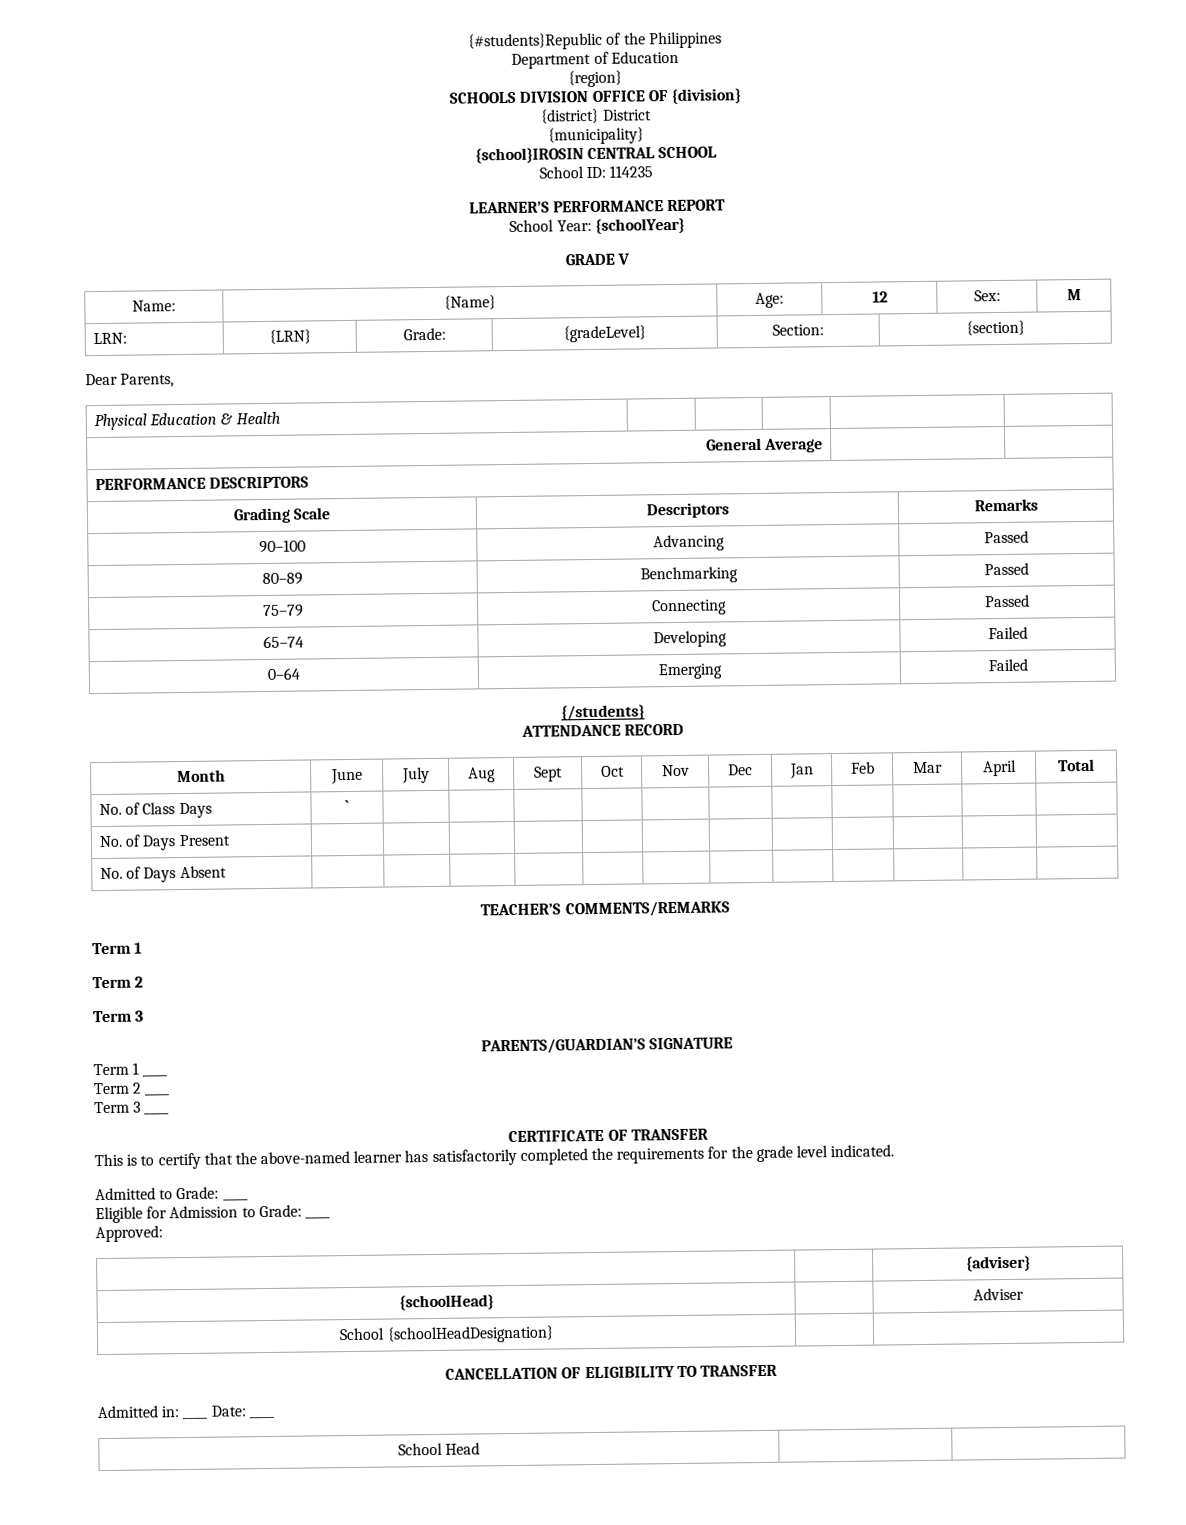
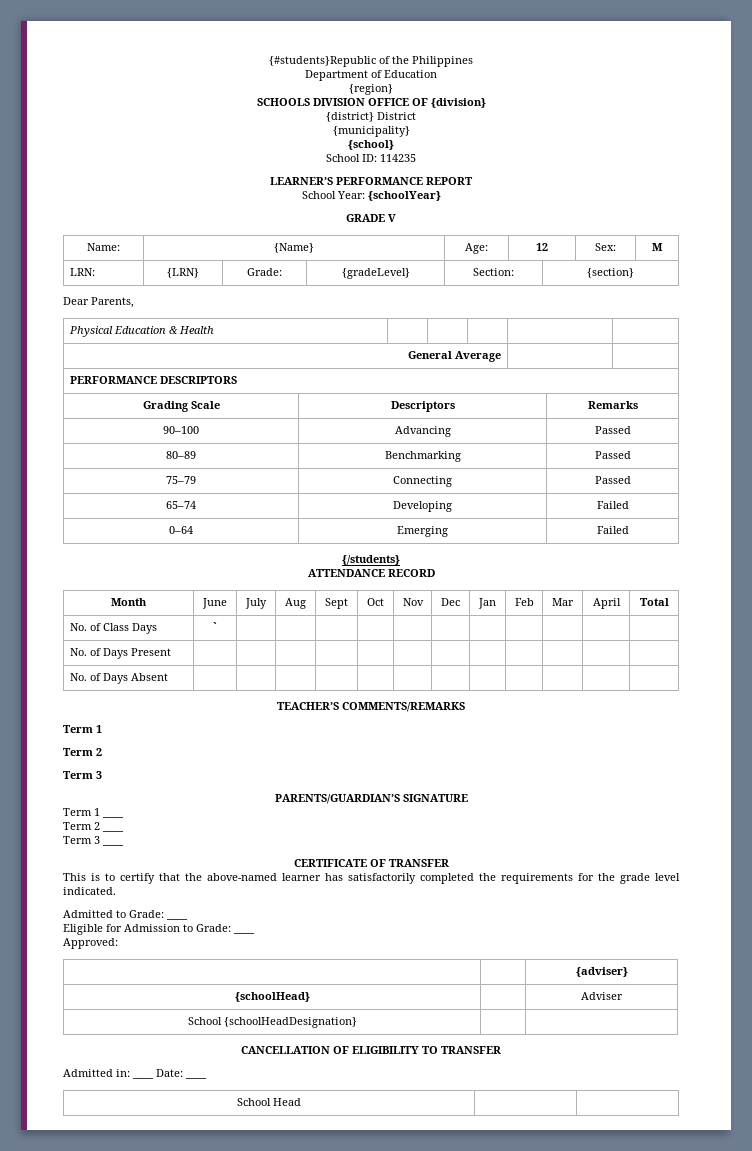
[474,146,718,164] {school}IROSIN CENTRAL SCHOOL -> [348,140,394,150] {school}

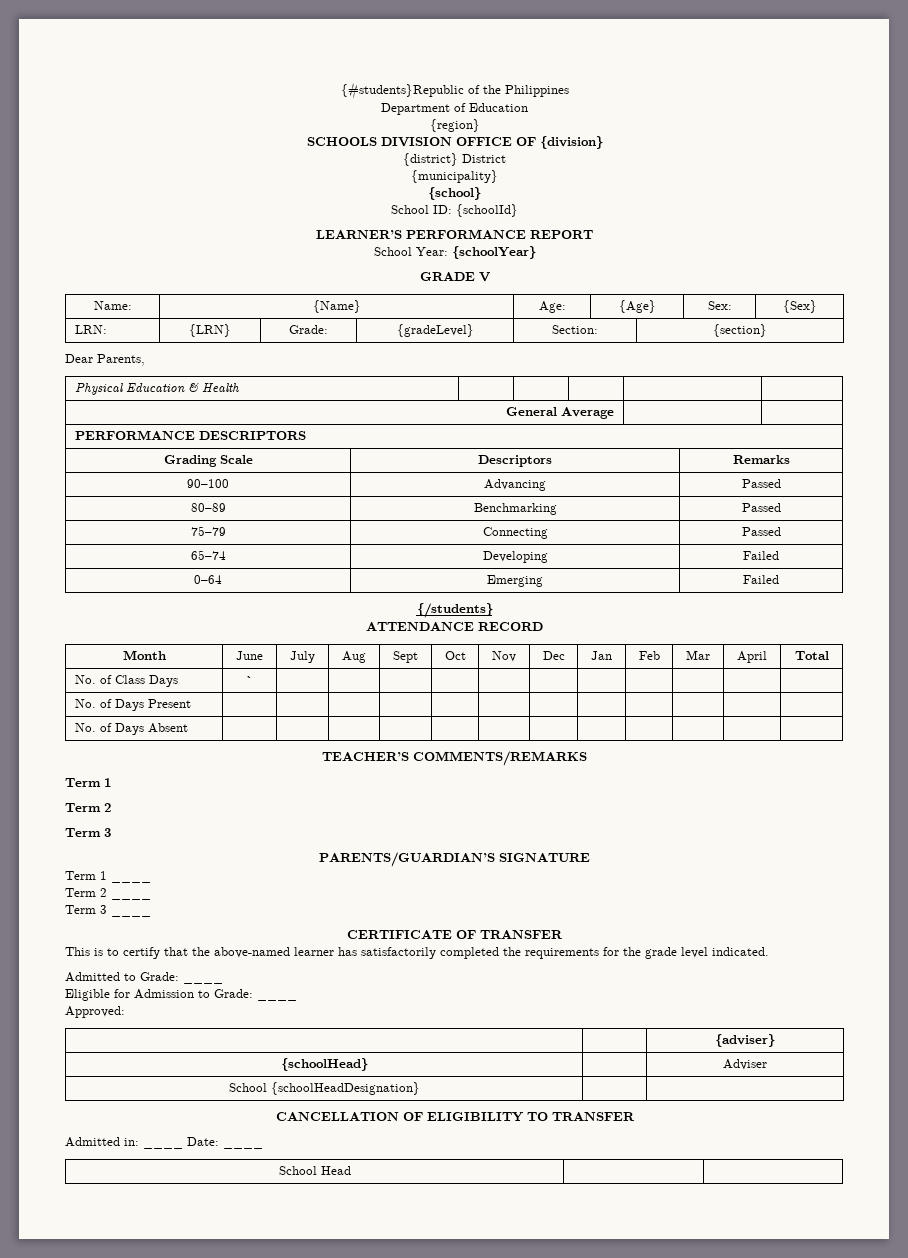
[380,154,416,162] 114235 -> [456,204,518,217] {schoolId}
[536,243,548,251] 12 -> [618,300,656,313] {Age}
[652,243,663,251] M -> [782,300,817,313] {Sex}

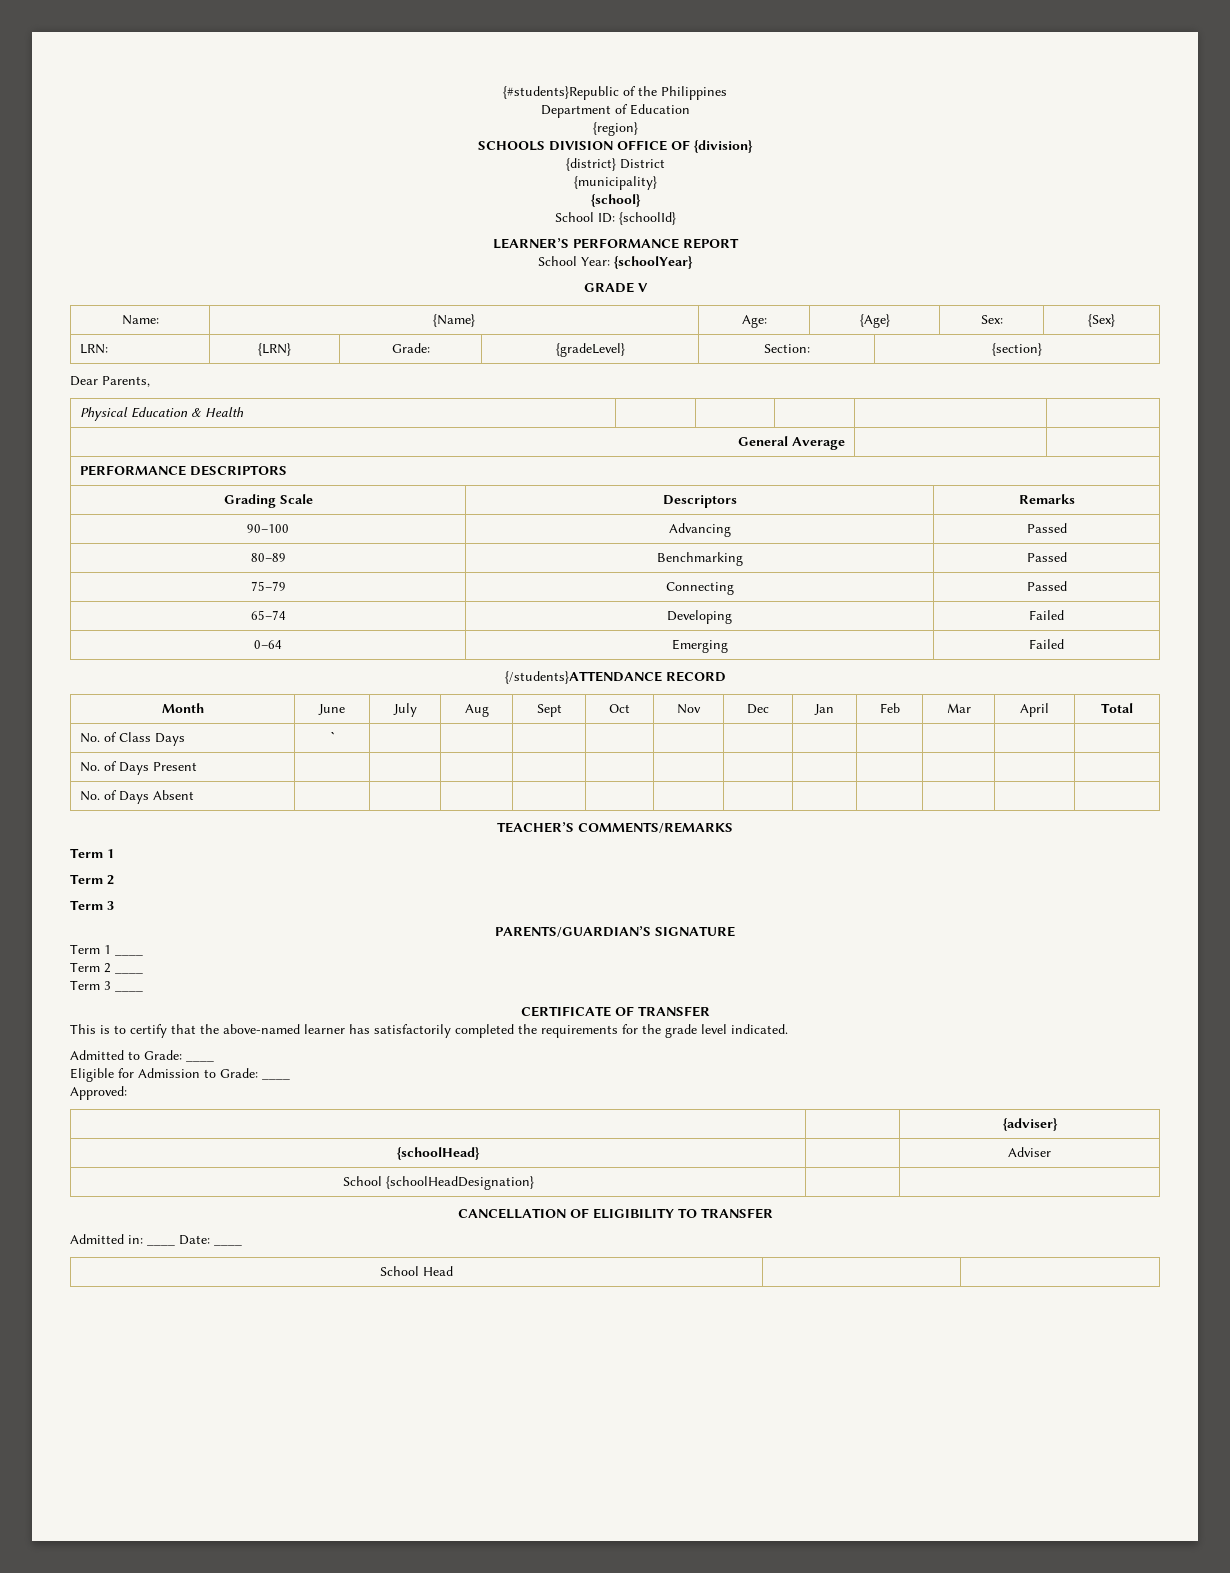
[416,603,493,618] [366,622,474,631] {/students} // ATTENDANCE -> [504,671,662,684] {/students}ATTENDANCE

